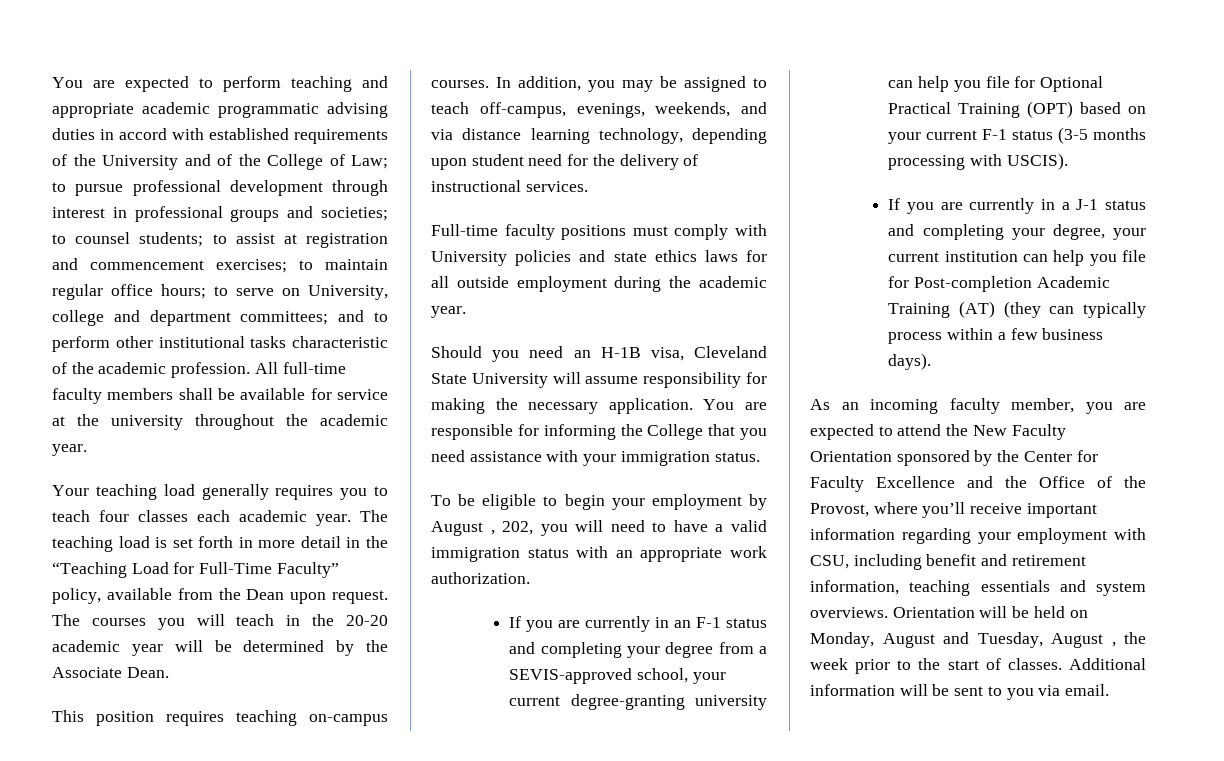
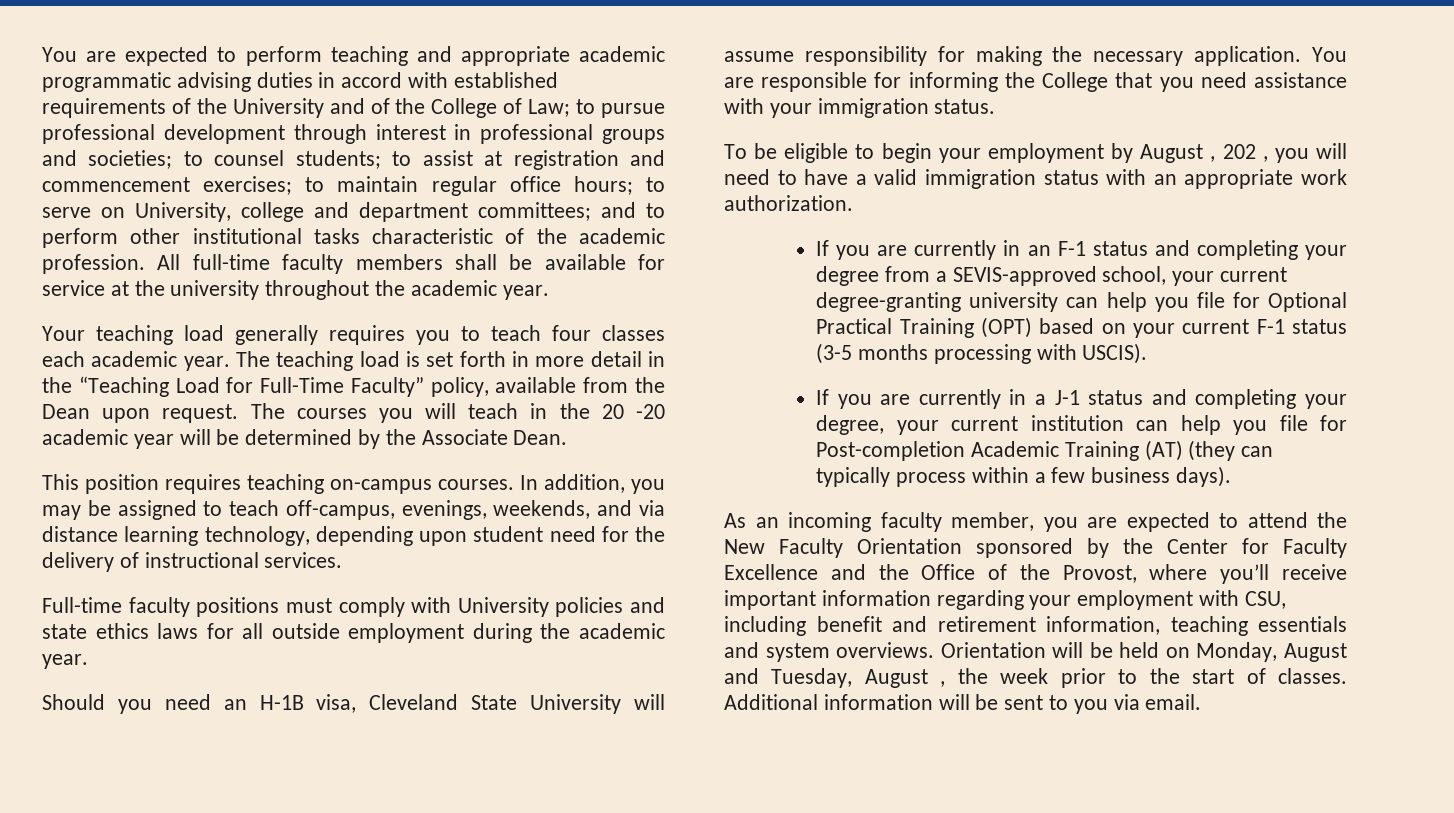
[346,615,388,626] 20-20 -> [601,404,665,419] 20 -20
[502,521,534,535] 202, -> [1222,144,1268,162] 202 ,

